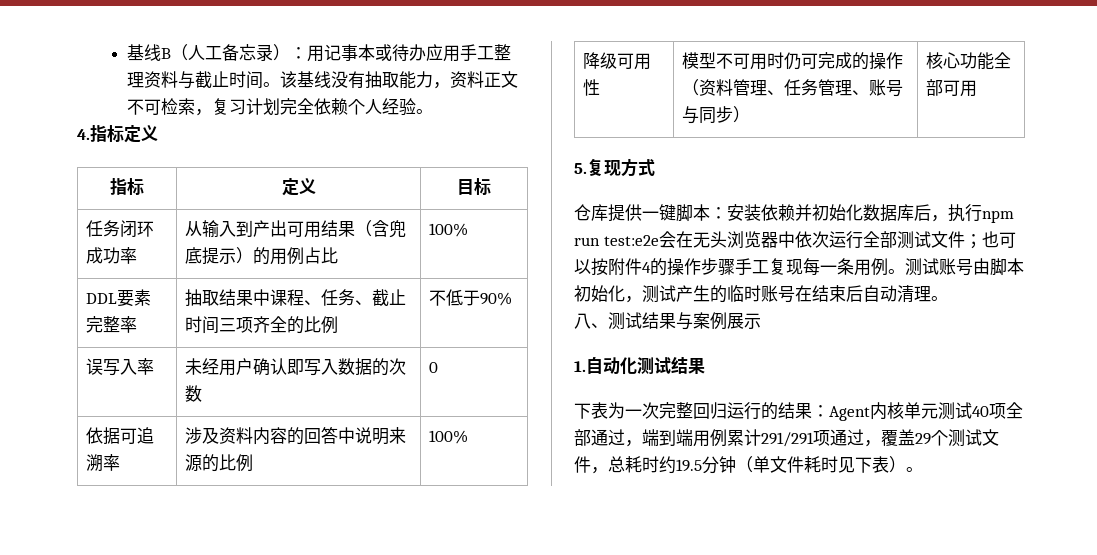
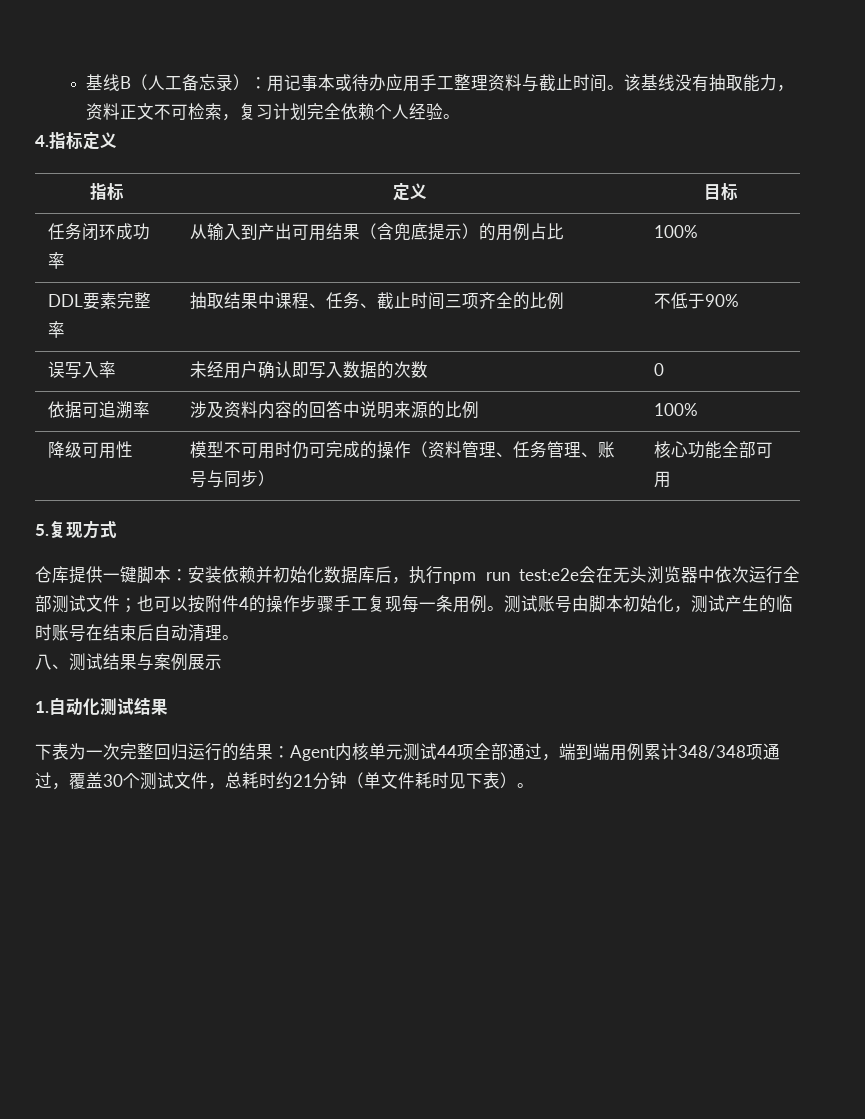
[972,406,989,417] 40 -> [437,745,457,758] 44
[761,432,814,447] 291/291 -> [678,745,746,759] 348/348
[915,433,931,445] 29 -> [103,774,123,787] 30
[676,459,702,472] 19.5 -> [293,774,313,787] 21

